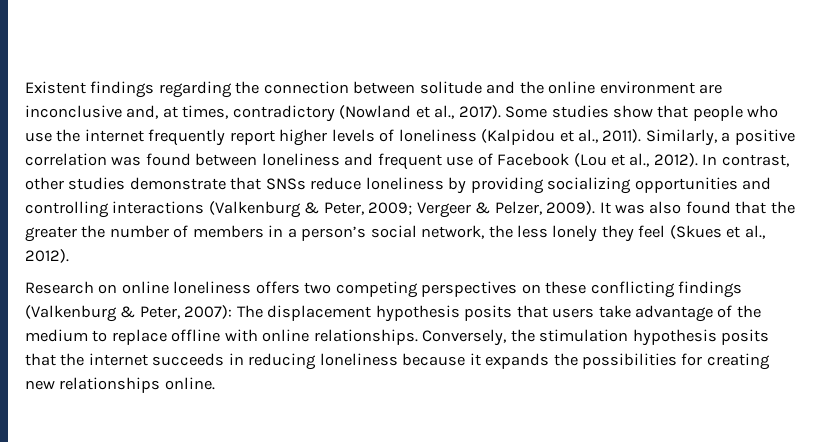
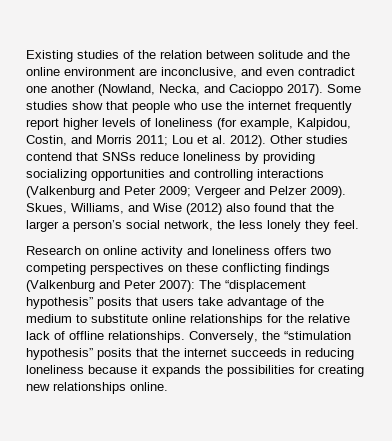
[25,81,349,98] Existent findings regarding the connection -> [26,50,202,62] Existing studies of the relation
[25,105,455,122] inconclusive and, at times, contradictory (Nowland et al., -> [161,67,355,78] [26,84,283,96] inconclusive, and even contradict one another (Nowland, Necka, and Cacioppo
[481,129,795,146] [25,153,789,170] [25,177,226,190] (Kalpidou et al., 2011). Similarly, a positive correlation was found between loneliness and frequent use of Facebook (Lou et al., 2012). In contrast, other studies demonstrate -> [217,118,351,130] [26,135,348,147] [26,152,72,161] (for example, Kalpidou, Costin, and Morris 2011; Lou et al. 2012). Other studies contend
[304,201,795,218] [25,225,284,242] & Peter, 2009; Vergeer & Pelzer, 2009). It was also found that the greater the number of members in -> [99,186,346,198] [26,203,334,215] [26,220,59,232] and Peter 2009; Vergeer and Pelzer 2009). Skues, Williams, and Wise (2012) also found that the larger
[638,225,765,239] [25,249,69,263] feel (Skues et al., 2012). -> [334,220,359,229] feel.
(169, 287) none -> [141,246,208,258] activity and
[120,305,460,322] & Peter, 2007): The displacement hypothesis -> [99,280,306,292] [26,297,93,309] and Peter 2007): The “displacement hypothesis”
[111,329,310,345] replace offline with online -> [91,314,350,326] [26,331,104,340] substitute online relationships for the relative lack of offline
[539,329,717,346] stimulation hypothesis -> [284,331,351,340] [26,348,93,360] “stimulation hypothesis”

